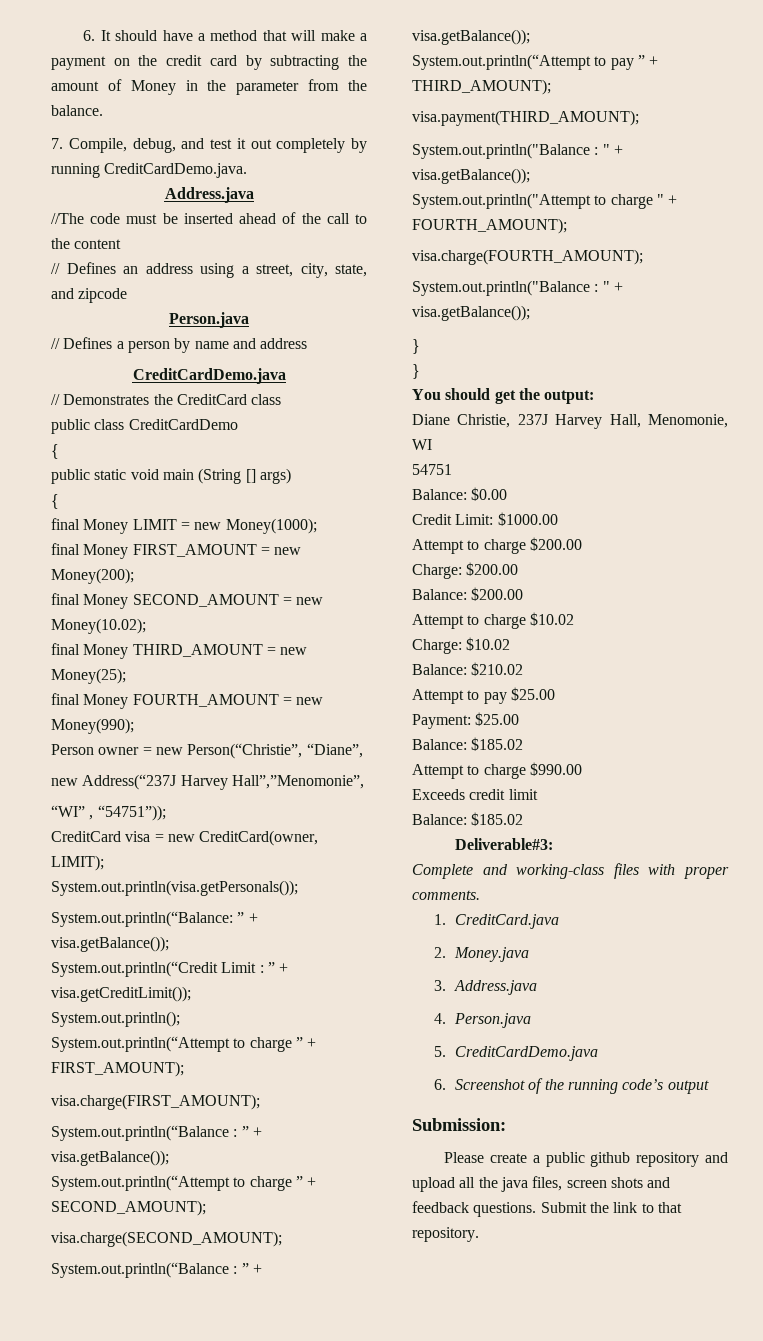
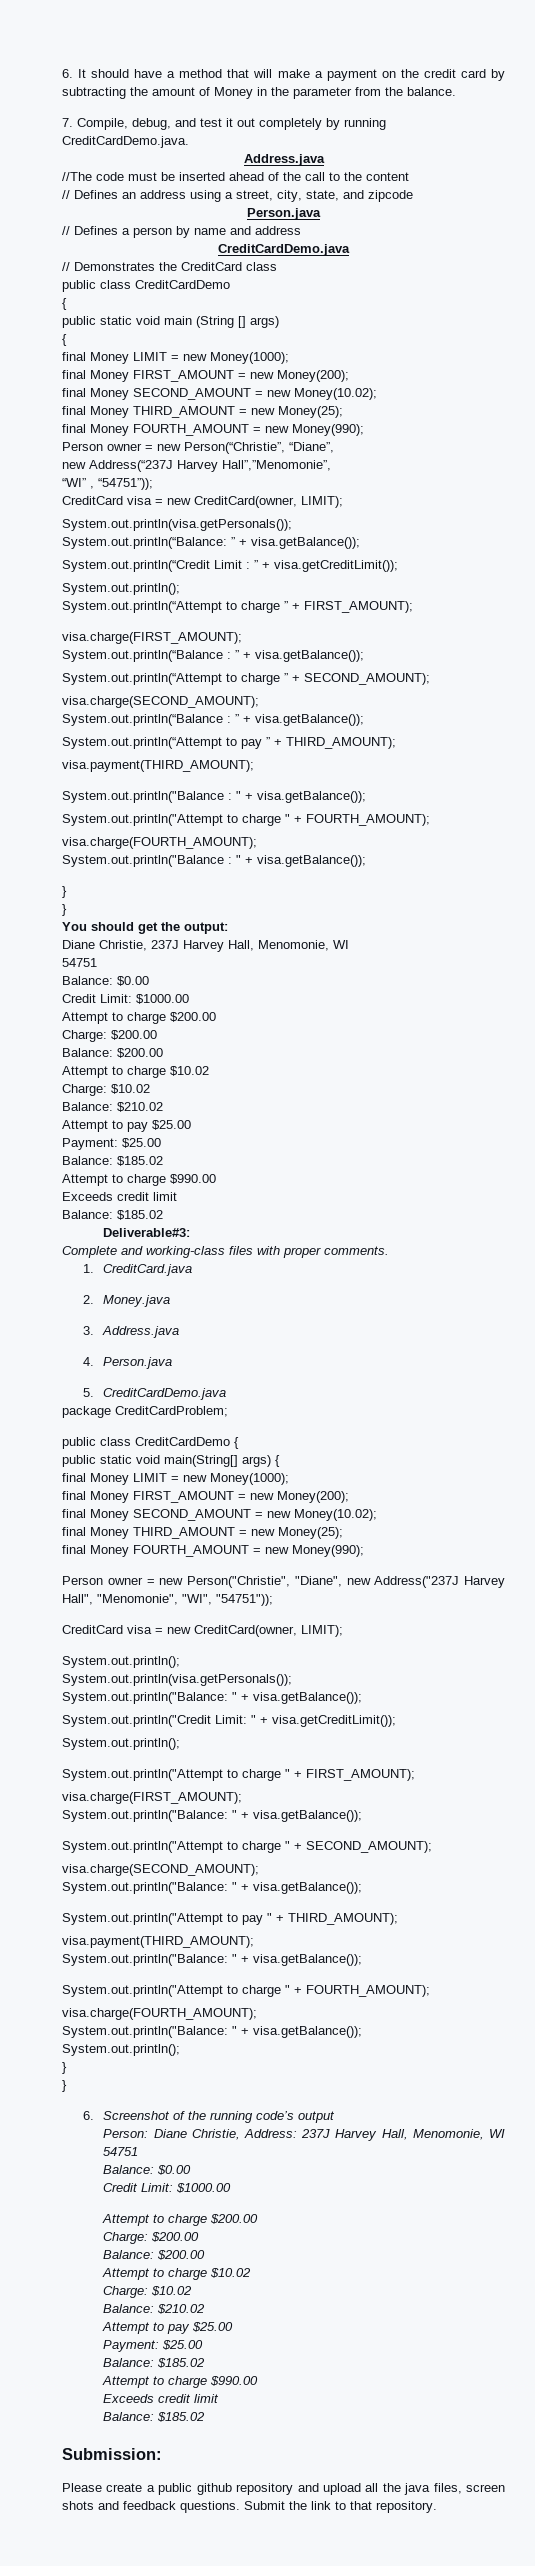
(599, 1053) none -> [62,1406,228,1418] [62,1437,239,1449] [62,1455,280,1467] [62,1473,289,1485] [62,1491,349,1503] [62,1509,377,1521] [62,1527,343,1539] [62,1545,364,1557] [62,1576,505,1588] [62,1594,273,1606] [62,1625,343,1637] [62,1656,180,1668] [62,1674,292,1686] [62,1692,362,1704] [62,1715,396,1727] [62,1738,180,1750] [62,1769,415,1781] [62,1792,242,1804] [62,1810,362,1822] [62,1841,432,1853] [62,1864,259,1876] [62,1882,362,1894] [62,1913,398,1925] [62,1936,254,1948] [62,1954,362,1966] [62,1985,430,1997] [62,2008,257,2020] [62,2026,362,2038] [62,2044,180,2056] [62,2062,67,2074] [62,2080,67,2092] // package CreditCardProblem; // public class CreditCardDemo { // public static void main(String[] args) { // final Money LIMIT = new Money(1000); // final Money FIRST_AMOUNT = new Money(200); // final Money SECOND_AMOUNT = new Money(10.02); // final Money THIRD_AMOUNT = new Money(25); // final Money FOURTH_AMOUNT = new Money(990); // Person owner = new Person("Christie", "Diane", new Address("237J Harvey Hall", "Menomonie", "WI", "54751")); // CreditCard visa = new CreditCard(owner, LIMIT); // System.out.println(); // System.out.println(visa.getPersonals()); // System.out.println("Balance: " + visa.getBalance()); // System.out.println("Credit Limit: " + visa.getCreditLimit()); // System.out.println(); // System.out.println("Attempt to charge " + FIRST_AMOUNT); // visa.charge(FIRST_AMOUNT); // System.out.println("Balance: " + visa.getBalance()); // System.out.println("Attempt to charge " + SECOND_AMOUNT); // visa.charge(SECOND_AMOUNT); // System.out.println("Balance: " + visa.getBalance()); // System.out.println("Attempt to pay " + THIRD_AMOUNT); // visa.payment(THIRD_AMOUNT); // System.out.println("Balance: " + visa.getBalance()); // System.out.println("Attempt to charge " + FOURTH_AMOUNT); // visa.charge(FOURTH_AMOUNT); // System.out.println("Balance: " + visa.getBalance()); // System.out.println(); // } // }
(709, 1087) none -> [103,2129,505,2141] [103,2147,139,2156] [103,2165,192,2175] [103,2183,232,2193] [102,2214,259,2226] [103,2232,200,2244] [103,2250,206,2260] [102,2268,252,2280] [103,2286,193,2298] [103,2304,206,2314] [102,2322,234,2334] [103,2340,204,2352] [103,2358,206,2368] [102,2376,259,2388] [103,2394,220,2403] [103,2412,206,2422] // Person: Diane Christie, Address: 237J Harvey Hall, Menomonie, WI 54751 // Balance: $0.00 // Credit Limit: $1000.00 // Attempt to charge $200.00 // Charge: $200.00 // Balance: $200.00 // Attempt to charge $10.02 // Charge: $10.02 // Balance: $210.02 // Attempt to pay $25.00 // Payment: $25.00 // Balance: $185.02 // Attempt to charge $990.00 // Exceeds credit limit // Balance: $185.02

